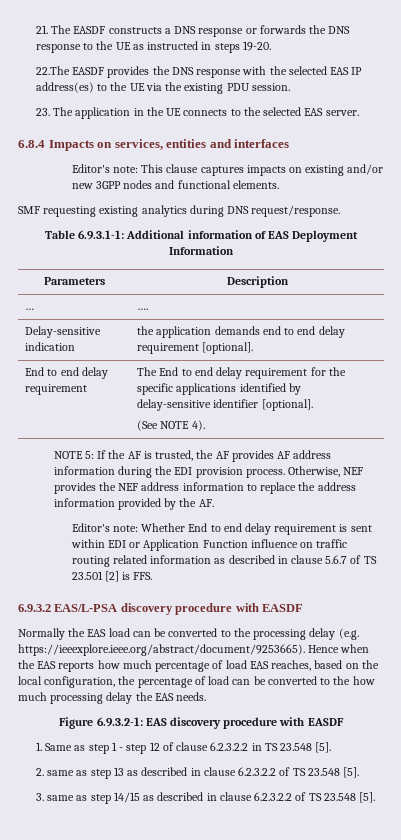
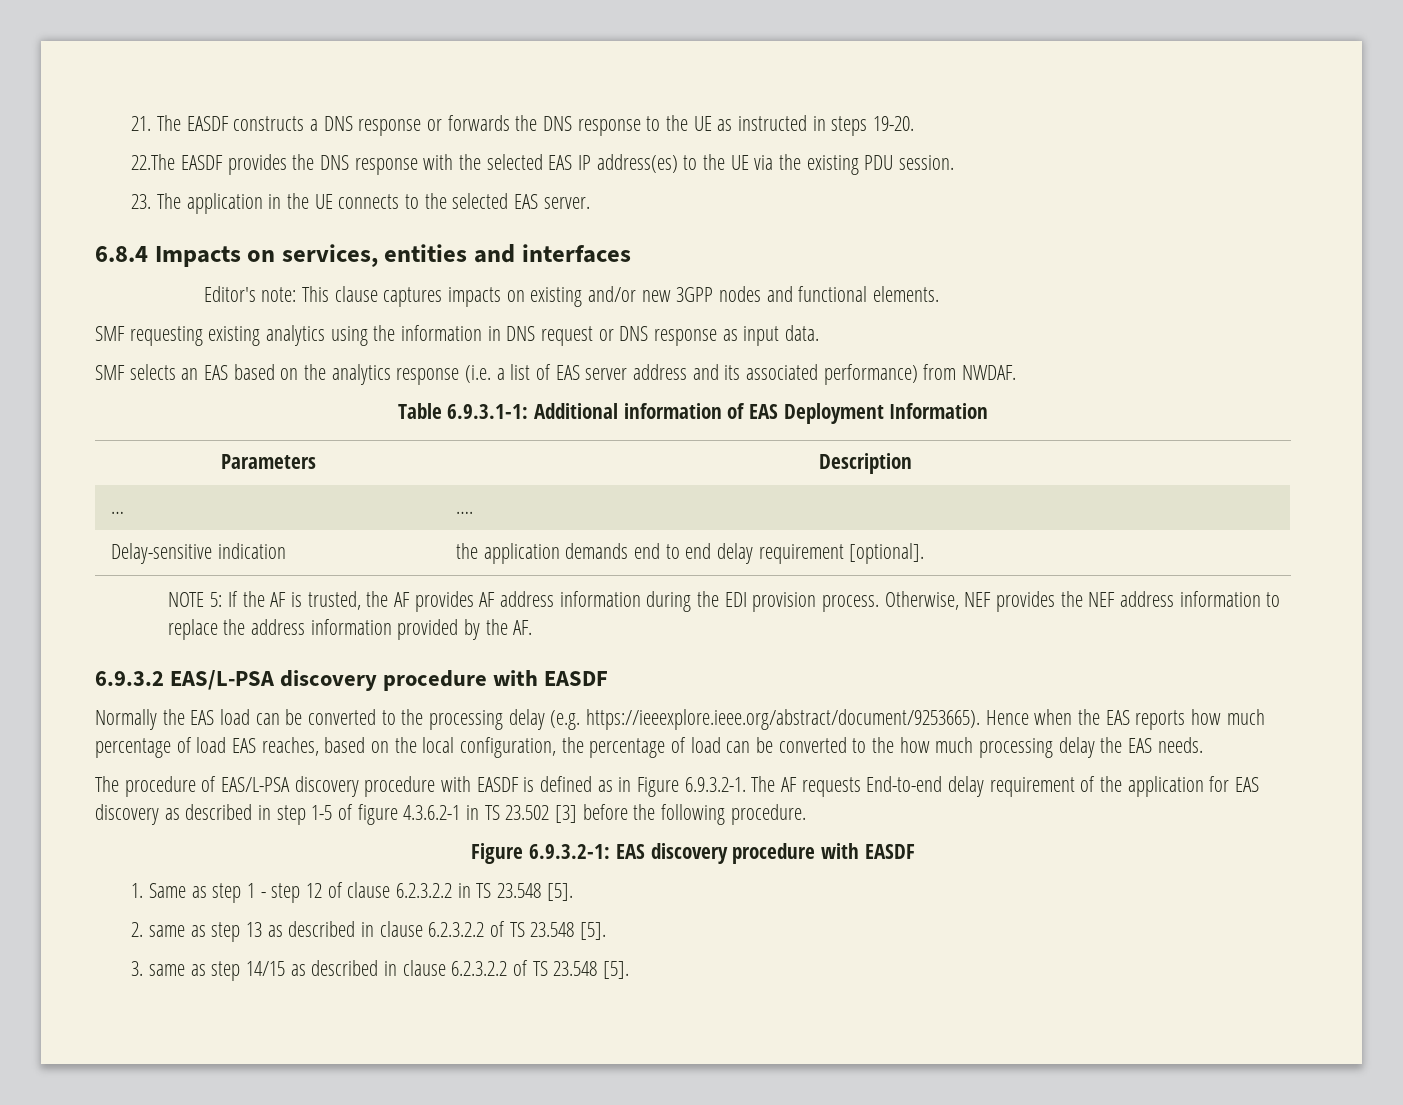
[189,205,341,217] during DNS request/response. -> [330,325,820,346] [95,364,1017,385] using the information in DNS request or DNS response as input data. // SMF selects an EAS based on the analytics response (i.e. a list of EAS server address and its associated performance) from NWDAF.
[25,367,108,379] [25,384,88,395] [137,367,346,379] [137,383,301,395] [137,399,313,411] [137,420,205,431] // End to end delay requirement | The End to end delay requirement for the specific applications identified by delay-sensitive identifier [optional]. // (See NOTE 4). -> (925, 553) none
[71,523,372,535] [70,539,348,551] [71,555,377,567] [71,571,153,582] // Editor's note: Whether End to end delay requirement is sent within EDI or Application Function influence on traffic routing related information as described in clause 5.6.7 of TS 23.501 [2] is FFS. -> (533, 627) none
(207, 696) none -> [95,776,1260,797] [95,804,806,825] // The procedure of EAS/L-PSA discovery procedure with EASDF is defined as in Figure 6.9.3.2-1. The AF requests End-to-end delay requirement of the application for EAS discovery as described in step 1-5 of figure 4.3.6.2-1 in TS 23.502 [3] before the following procedure.

